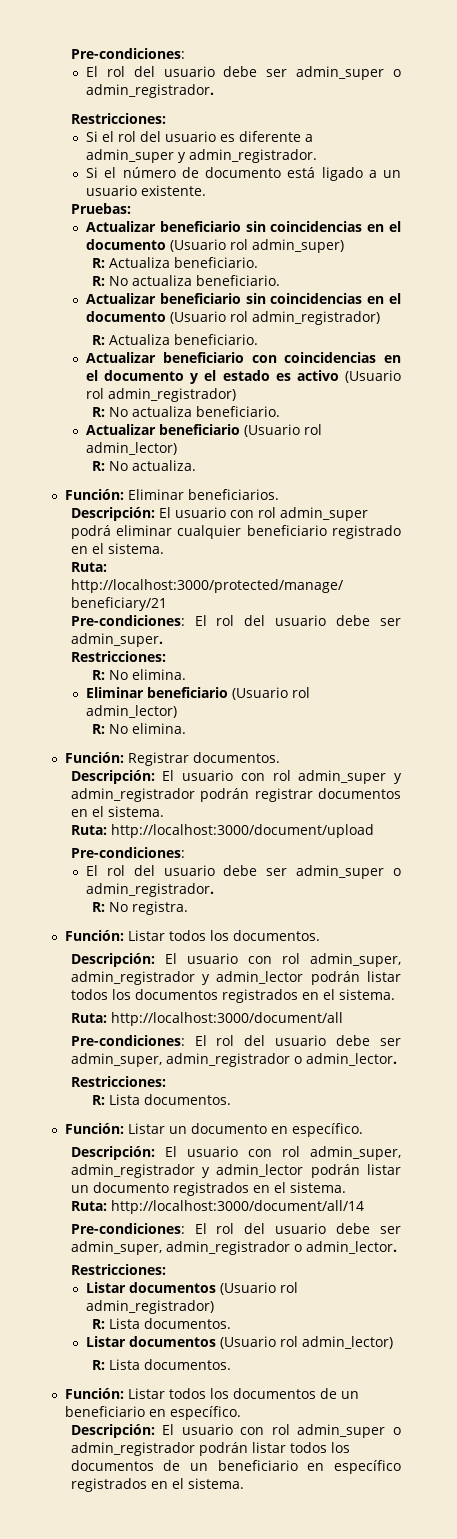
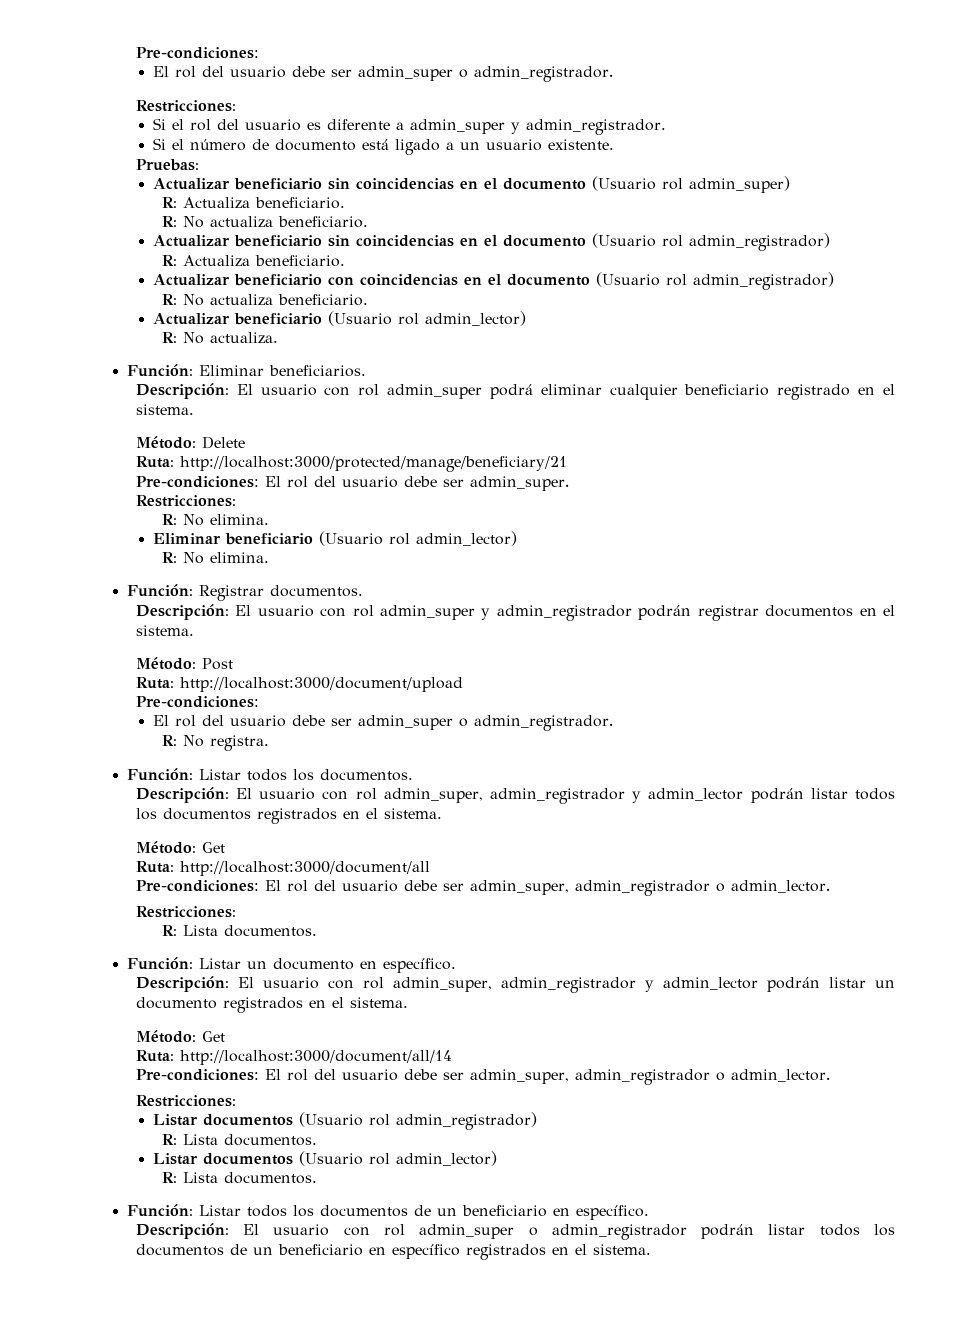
[190,370,339,384] y el estado es activo -> (591, 280) none
(164, 548) none -> [135,436,245,449] // Método: Delete
(164, 811) none -> [135,657,233,670] // Método: Post
(395, 994) none -> [135,841,225,854] // Método: Get
(346, 1187) none -> [135,1030,225,1043] // Método: Get

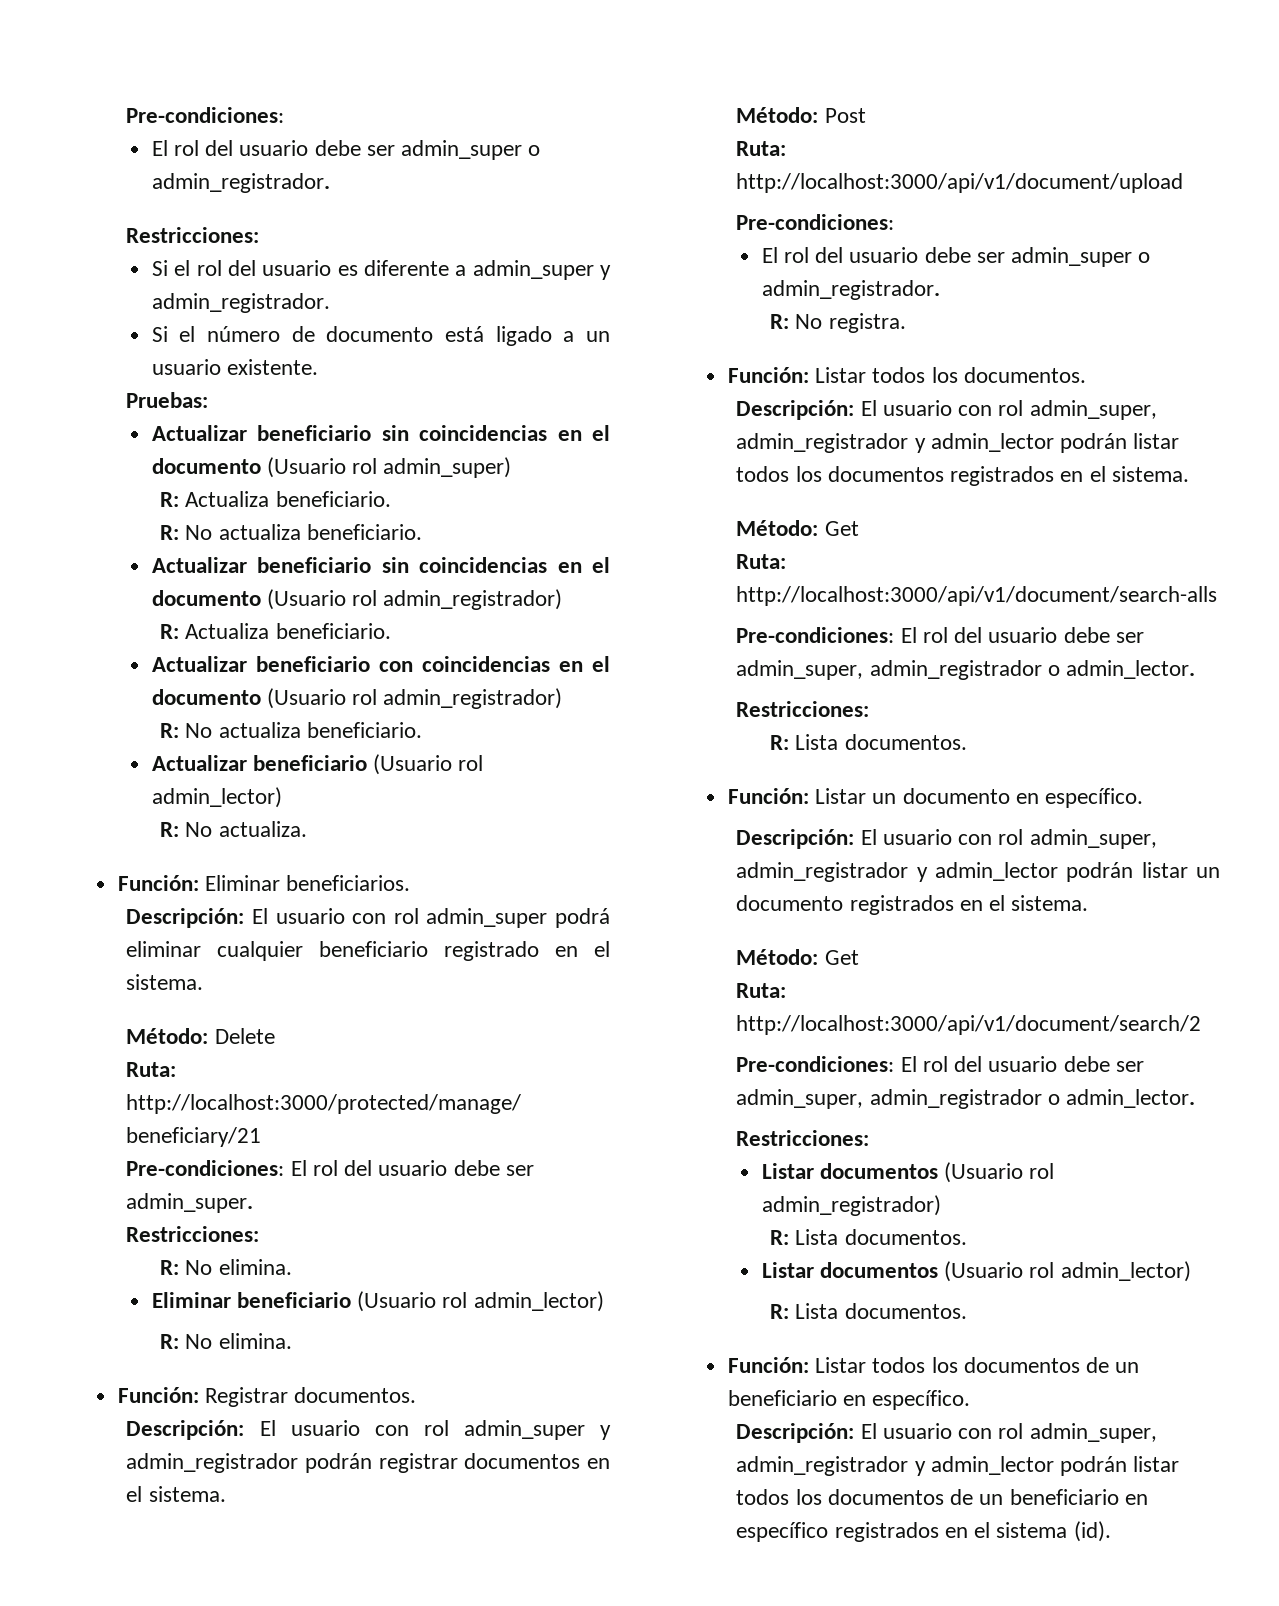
[179,677,463,692] http://localhost:3000/document/upload -> [736,173,1184,193] http://localhost:3000/api/v1/document/upload
[179,861,430,876] http://localhost:3000/document/all -> [736,586,1218,606] http://localhost:3000/api/v1/document/search-alls
[179,1050,452,1065] http://localhost:3000/document/all/14 -> [736,1015,1202,1035] http://localhost:3000/api/v1/document/search/2
[419,1224,687,1240] admin_super o admin_registrador -> [1029,1423,1157,1443] [736,1456,1054,1476] admin_super, admin_registrador y admin_lector
[592,1244,651,1255] sistema. -> [996,1521,1111,1542] sistema (id).

